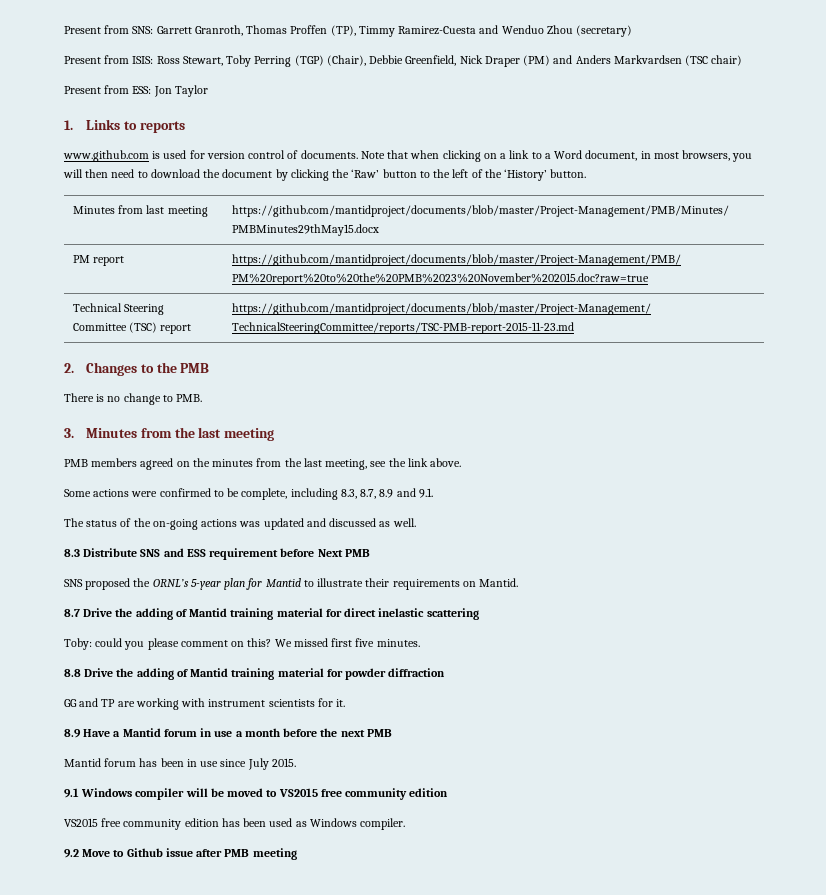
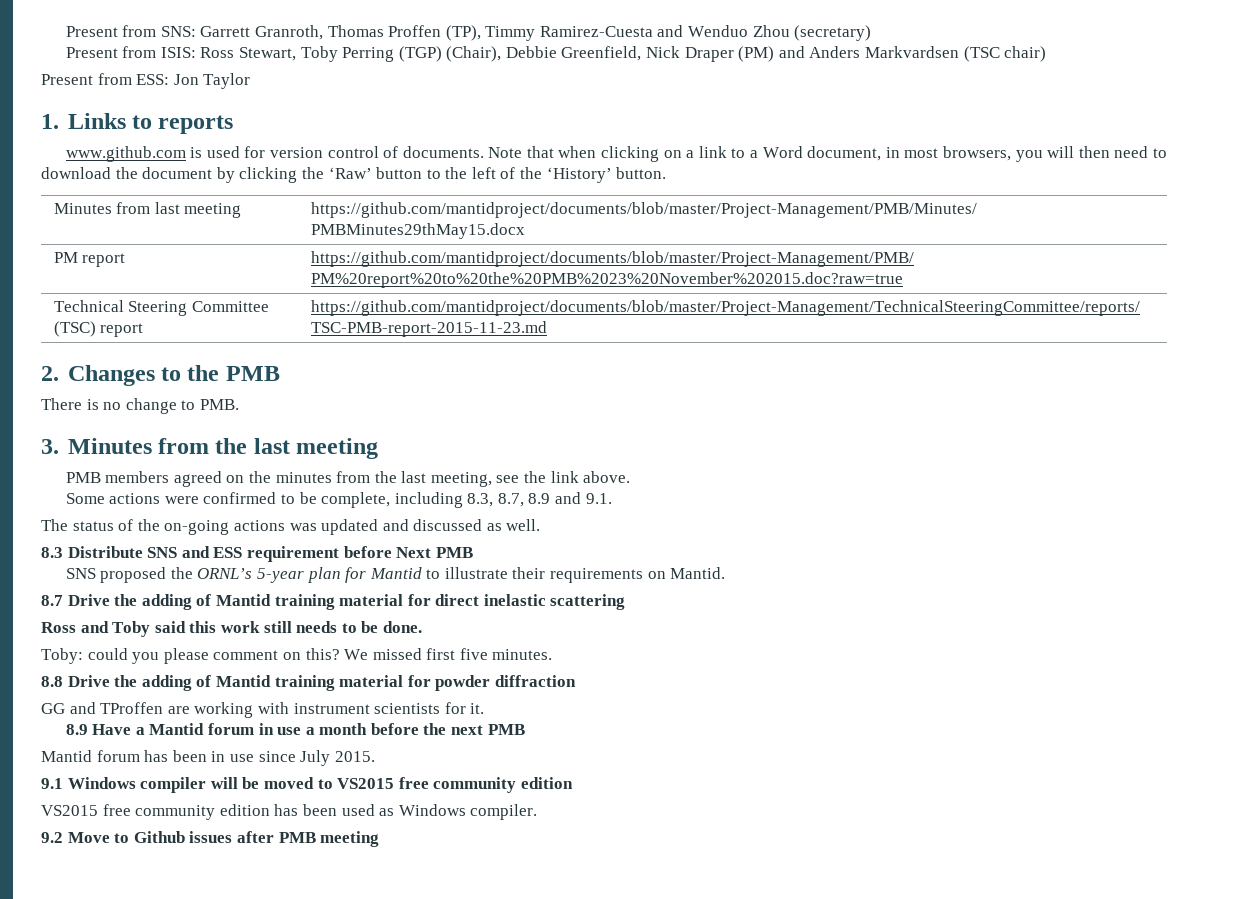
(479, 614) none -> [41,621,422,637] // Ross and Toby said this work still needs to be done.
[101,699,116,707] TP -> [100,702,164,714] TProffen
[165,848,193,857] issue -> [189,831,233,843] issues

